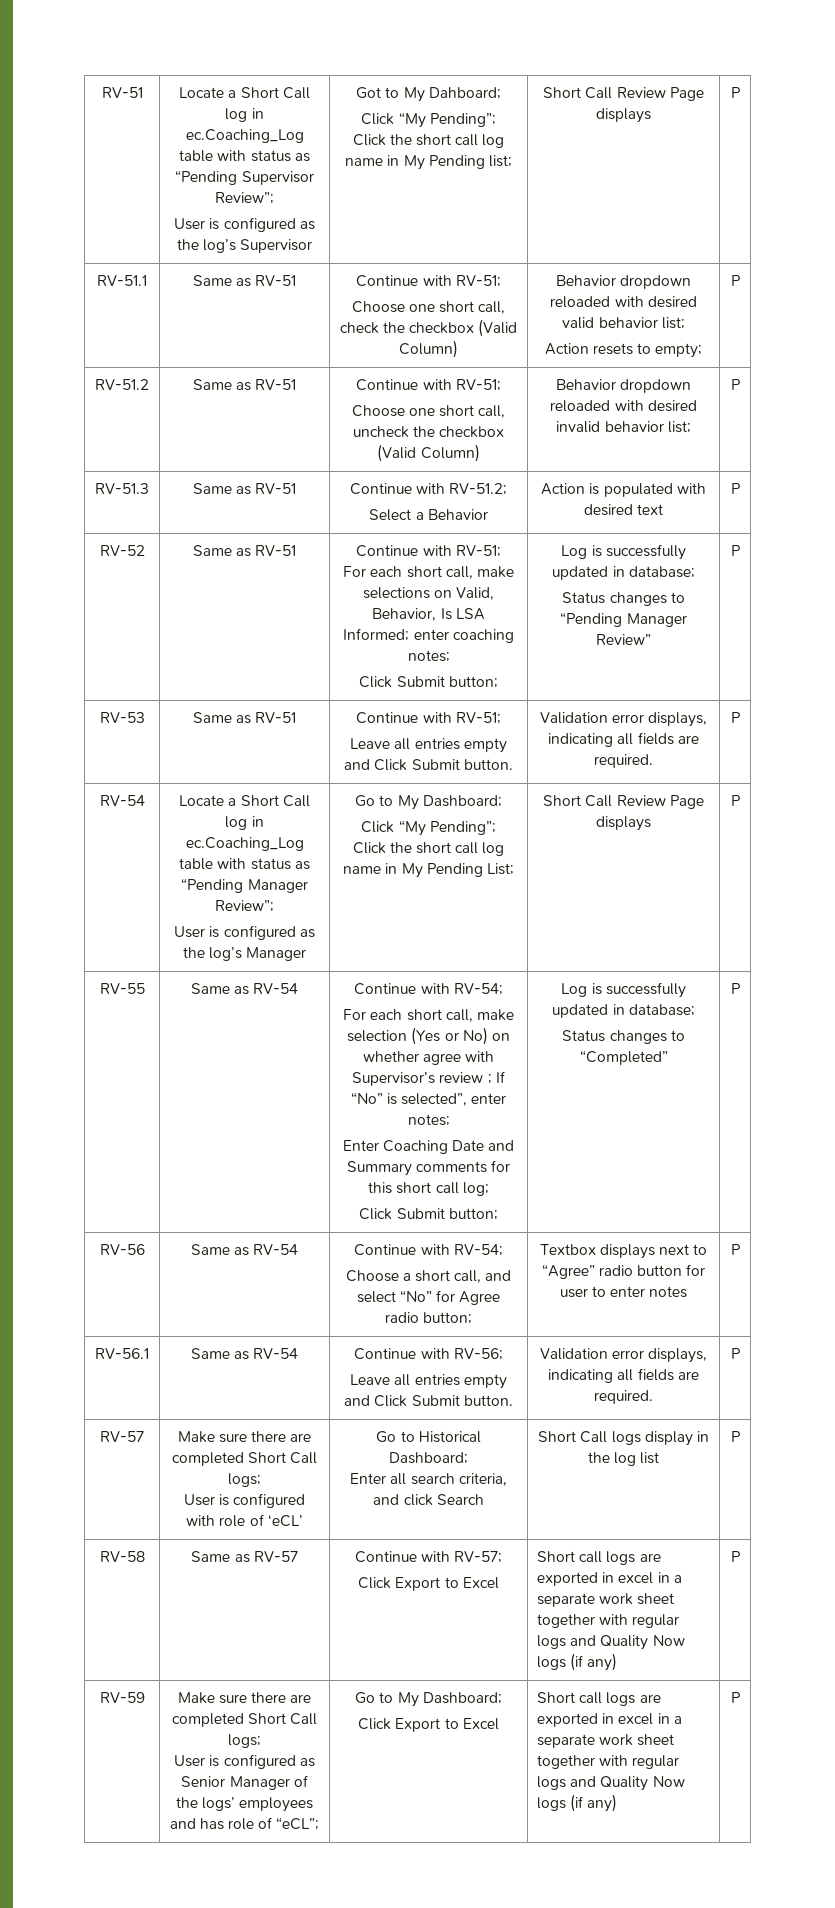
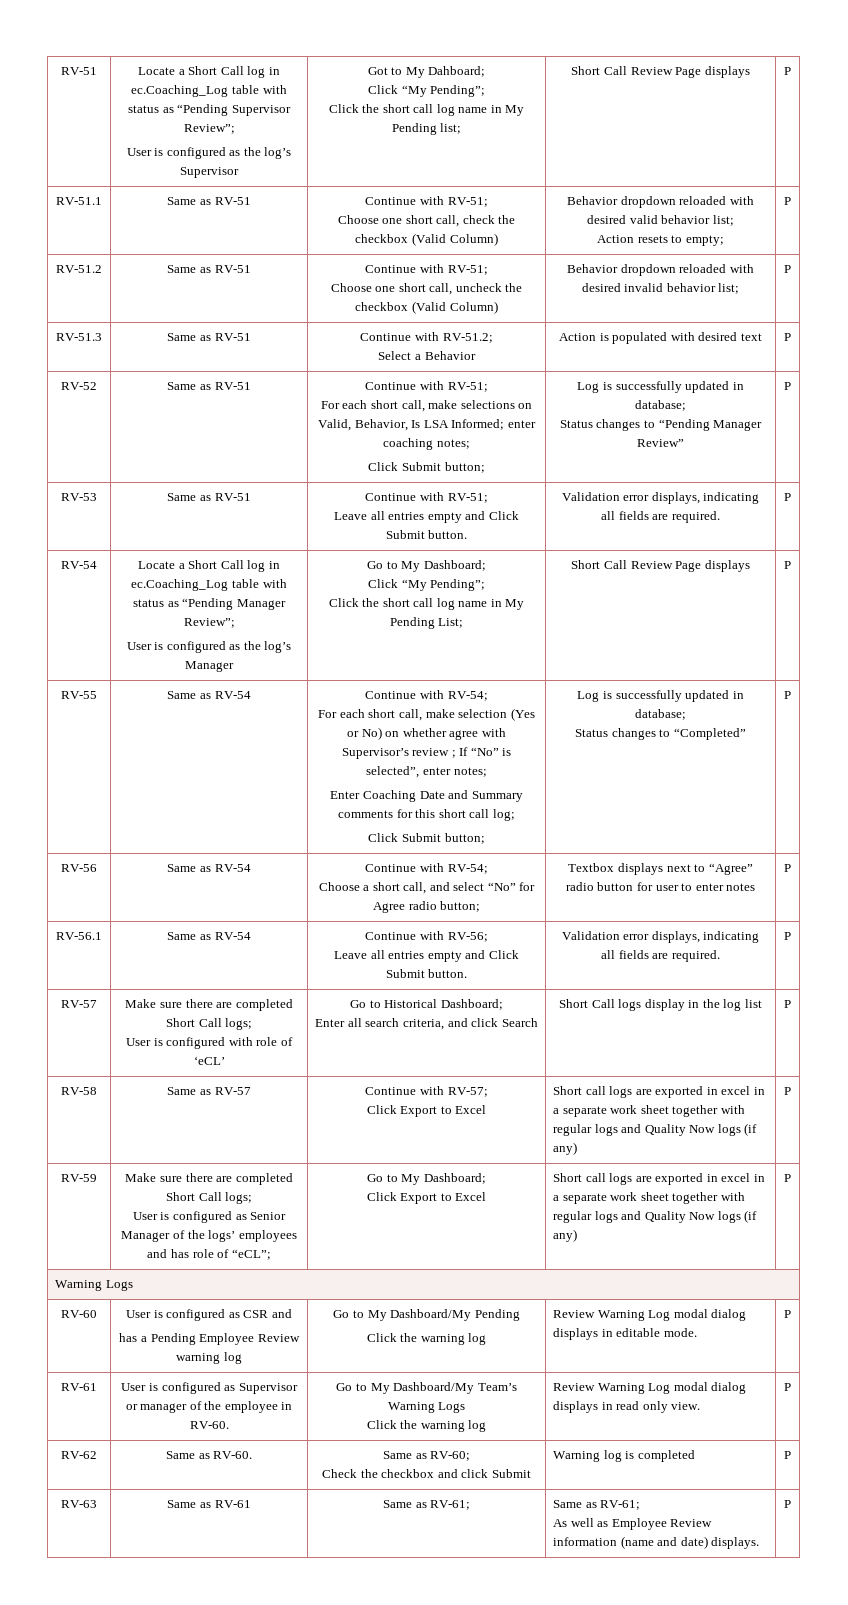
(740, 1697) none -> [55,1280,133,1291] [61,1310,97,1318] [126,1309,292,1321] [119,1333,300,1345] [176,1352,242,1364] [333,1309,520,1321] [366,1333,487,1345] [553,1309,747,1321] [553,1328,697,1340] [784,1310,791,1318] [61,1383,97,1391] [121,1382,298,1394] [125,1401,293,1413] [189,1421,229,1429] [336,1382,517,1394] [387,1402,466,1413] [366,1420,487,1432] [553,1382,747,1394] [553,1401,701,1413] [784,1383,791,1391] [61,1451,97,1459] [165,1451,253,1459] [382,1451,471,1461] [322,1469,531,1478] [553,1450,695,1462] [784,1451,791,1459] [61,1500,97,1508] [167,1500,251,1508] [382,1500,471,1510] [553,1500,641,1510] [553,1518,713,1530] [553,1536,760,1549] [784,1500,791,1508] // Warning Logs // RV-60 | User is configured as CSR and // has a Pending Employee Review warning log | Go to My Dashboard/My Pending // Click the warning log | Review Warning Log modal dialog displays in editable mode. | P // RV-61 | User is configured as Supervisor or manager of the employee in RV-60. | Go to My Dashboard/My Team’s Warning Logs // Click the warning log | Review Warning Log modal dialog displays in read only view. | P // RV-62 | Same as RV-60. | Same as RV-60; // Check the checkbox and click Submit | Warning log is completed | P // RV-63 | Same as RV-61 | Same as RV-61; | Same as RV-61; // As well as Employee Review information (name and date) displays. | P

